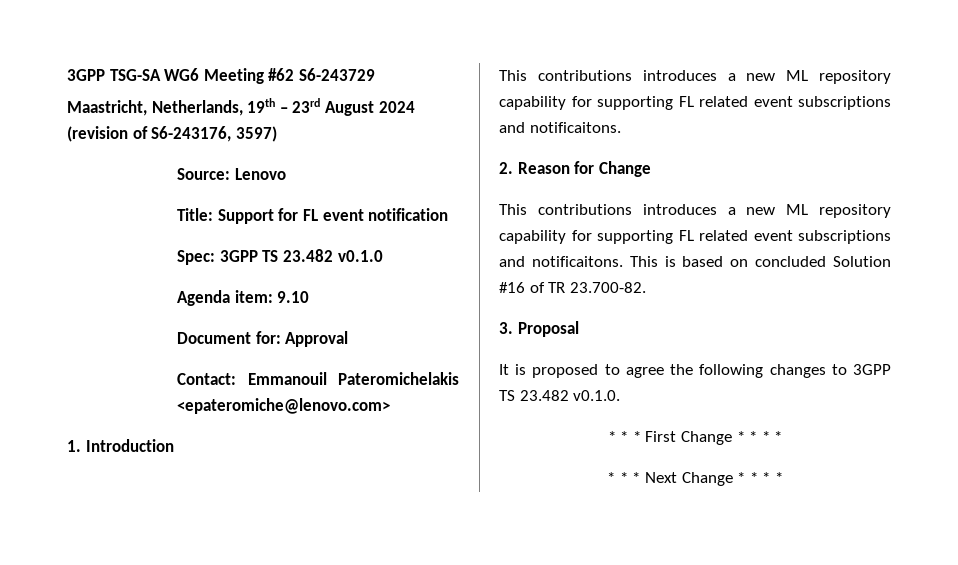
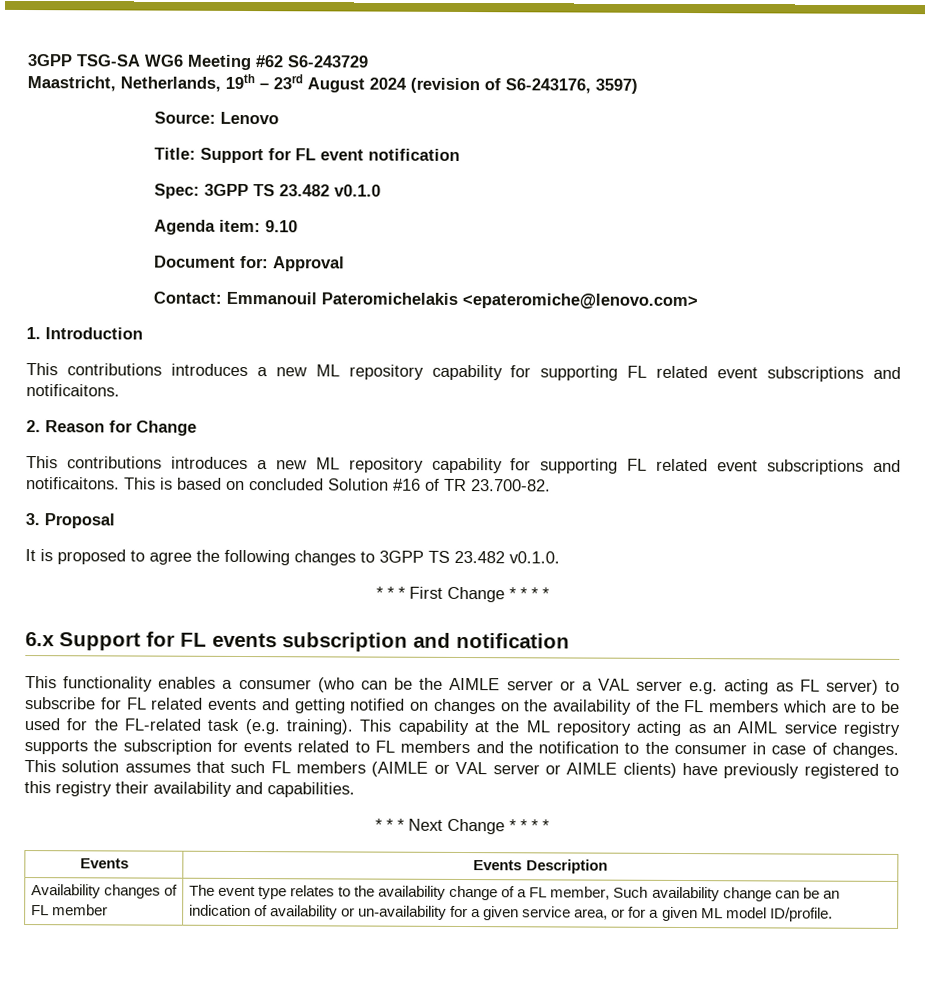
(783, 436) none -> [25,631,570,652] [25,676,900,695] [25,697,900,715] [24,718,901,737] [24,739,900,758] [24,760,900,779] [24,781,355,798] // 6.x Support for FL events subscription and notification // This functionality enables a consumer (who can be the AIMLE server or a VAL server e.g. acting as FL server) to subscribe for FL related events and getting notified on changes on the availability of the FL members which are to be used for the FL-related task (e.g. training). This capability at the ML repository acting as an AIML service registry supports the subscription for events related to FL members and the notification to the consumer in case of changes. This solution assumes that such FL members (AIMLE or VAL server or AIMLE clients) have previously registered to this registry their availability and capabilities.
(783, 477) none -> [79,858,129,869] [473,859,608,874] [30,884,178,899] [30,904,108,916] [188,884,840,902] [188,904,833,922] // Events | Events Description // Availability changes of FL member | The event type relates to the availability change of a FL member, Such availability change can be an indication of availability or un-availability for a given service area, or for a given ML model ID/profile.

